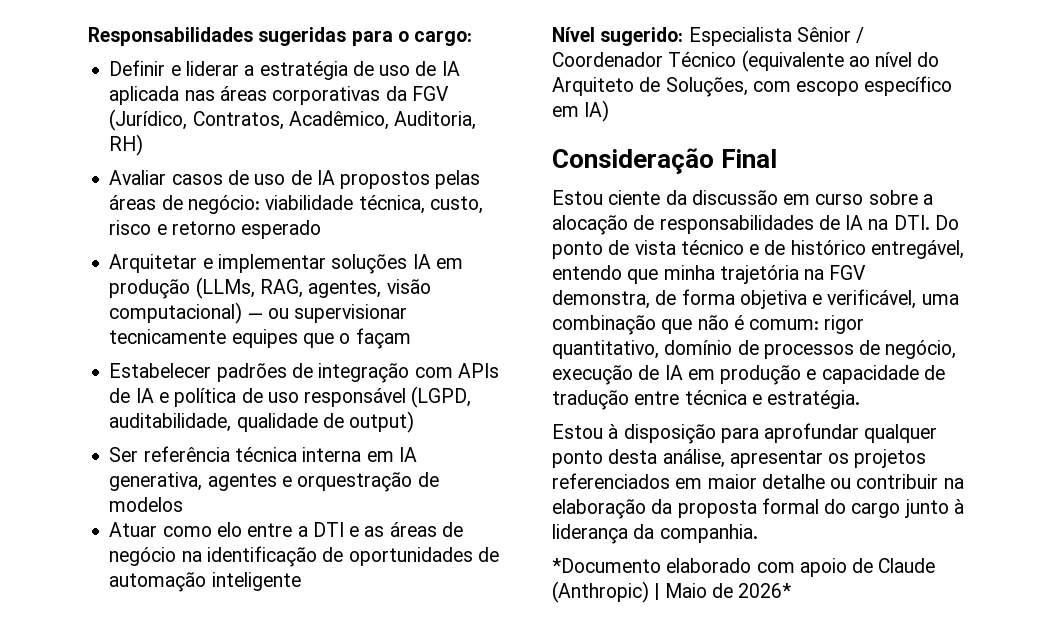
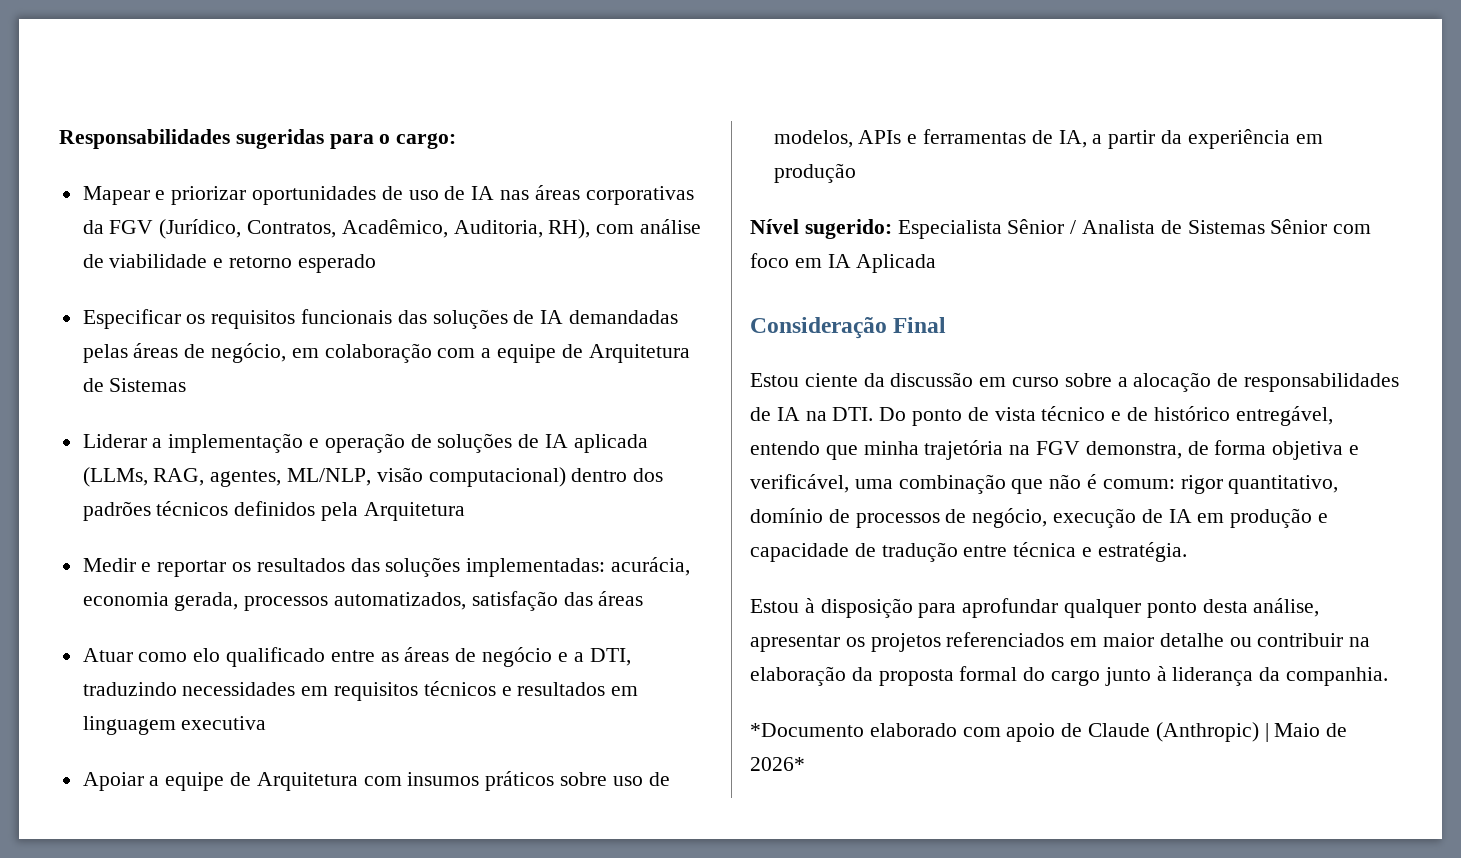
[109,60,460,80] [109,86,180,105] Definir e liderar a estratégia de uso de IA aplicada -> [82,186,495,205] Mapear e priorizar oportunidades de uso de IA
[109,134,144,156] [109,170,481,189] [109,195,483,214] [109,220,322,239] [109,254,463,274] [109,279,191,299] RH) // Avaliar casos de uso de IA propostos pelas áreas de negócio: viabilidade técnica, custo, risco e retorno esperado // Arquitetar e implementar soluções IA em produção -> [548,219,702,239] [82,254,376,273] [82,309,679,329] [82,343,690,363] [82,378,187,392] [82,433,648,453] RH), com análise de viabilidade e retorno esperado // Especificar os requisitos funcionais das soluções de IA demandadas pelas áreas de negócio, em colaboração com a equipe de Arquitetura de Sistemas // Liderar a implementação e operação de soluções de IA aplicada
(382, 289) none -> [287,468,372,486] ML/NLP,
[247,304,408,323] [109,328,411,349] [109,363,499,383] [109,386,472,408] [109,411,415,433] [109,446,417,462] [109,472,439,492] [109,497,184,512] [109,522,463,537] [109,546,499,567] [109,572,301,592] — ou supervisionar tecnicamente equipes que o façam // Estabelecer padrões de integração com APIs de IA e política de uso responsável (LGPD, auditabilidade, qualidade de output) // Ser referência técnica interna em IA generativa, agentes e orquestração de modelos // Atuar como elo entre a DTI e as áreas de negócio na identificação de oportunidades de automação inteligente -> [571,468,664,482] [82,501,465,521] [82,557,691,577] [82,591,644,611] [82,647,631,667] [82,681,639,701] [82,716,267,735] [82,771,670,791] [773,129,1323,149] [773,163,856,183] dentro dos padrões técnicos definidos pela Arquitetura // Medir e reportar os resultados das soluções implementadas: acurácia, economia gerada, processos automatizados, satisfação das áreas // Atuar como elo qualificado entre as áreas de negócio e a DTI, traduzindo necessidades em requisitos técnicos e resultados em linguagem executiva // Apoiar a equipe de Arquitetura com insumos práticos sobre uso de modelos, APIs e ferramentas de IA, a partir da experiência em produção
[552,50,940,72] [552,76,953,97] [552,100,610,122] Coordenador Técnico (equivalente ao nível do Arquiteto de Soluções, com escopo específico em IA) -> [1082,219,1372,234] [750,253,937,273] Analista de Sistemas Sênior com foco em IA Aplicada

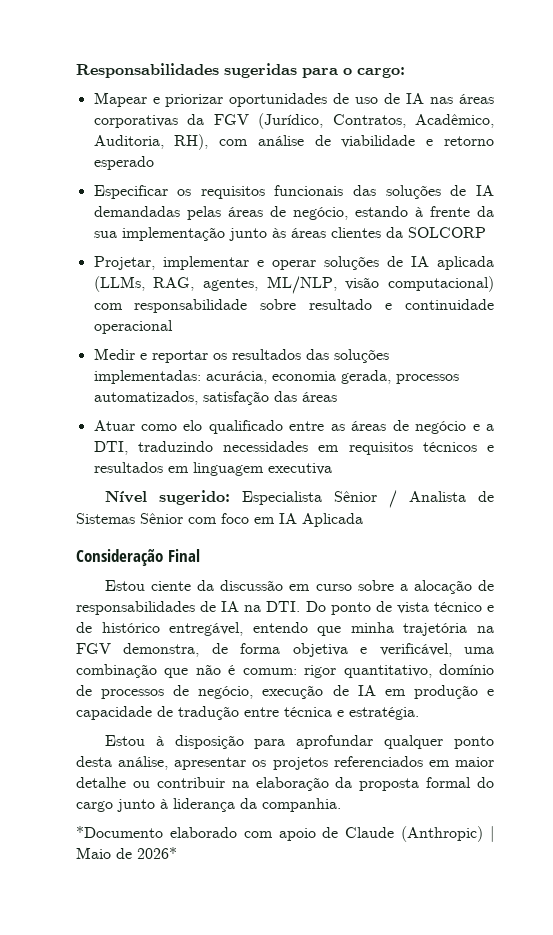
[291,343,690,363] [82,378,187,392] [82,433,432,453] em colaboração com a equipe de Arquitetura de Sistemas // Liderar a implementação e operação de -> [354,206,495,217] [93,227,486,241] [93,256,316,270] estando à frente da sua implementação junto às áreas clientes da SOLCORP // Projetar, implementar e operar
[571,468,664,482] [82,501,465,521] dentro dos padrões técnicos definidos pela Arquitetura -> [93,299,494,313] [93,320,173,334] com responsabilidade sobre resultado e continuidade operacional
[82,771,670,791] [773,129,1323,149] [773,163,856,183] // Apoiar a equipe de Arquitetura com insumos práticos sobre uso de modelos, APIs e ferramentas de IA, a partir da experiência em produção -> (332, 469) none

